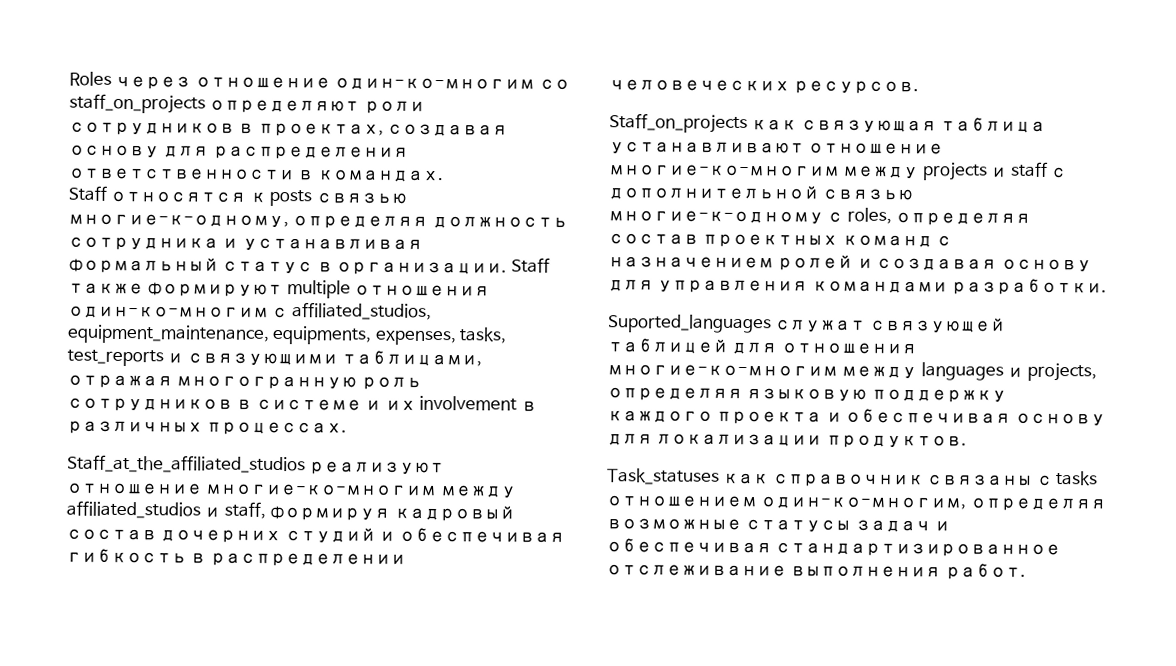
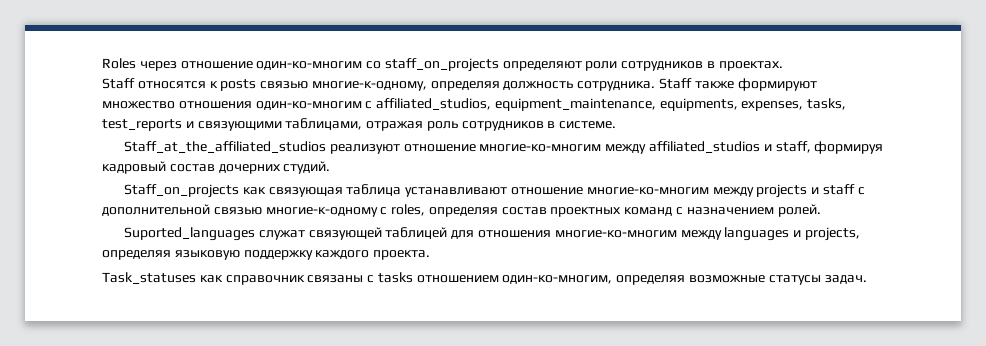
[257,122,509,137] [69,144,409,160] [68,167,444,183] проектах, создавая основу для распределения ответственности в командах. -> [718,61,783,71] проектах.
[68,236,423,252] [68,257,508,276] сотрудника и устанавливая формальный статус в организации. -> [577,81,656,91] сотрудника.
[286,280,351,299] multiple -> [102,101,175,109] множество
[176,375,358,390] многогранную -> (424, 126) none
[255,395,537,412] [67,420,348,436] системе и их involvement в различных процессах. -> [559,121,617,129] системе.
[284,527,565,544] [66,548,406,567] [609,79,920,95] студий и обеспечивая гибкость в распределении человеческих ресурсов. -> [283,161,331,174] студий.
[777,255,1092,273] [608,278,1108,296] ролей и создавая основу для управления командами разработки. -> [777,204,821,217] ролей.
[716,408,1106,427] [607,433,967,449] проекта и обеспечивая основу для локализации продуктов. -> [373,250,431,260] проекта.
[854,519,951,533] [606,538,1062,558] [606,563,1026,580] задач и обеспечивая стандартизированное отслеживание выполнения работ. -> [824,275,867,284] задач.

